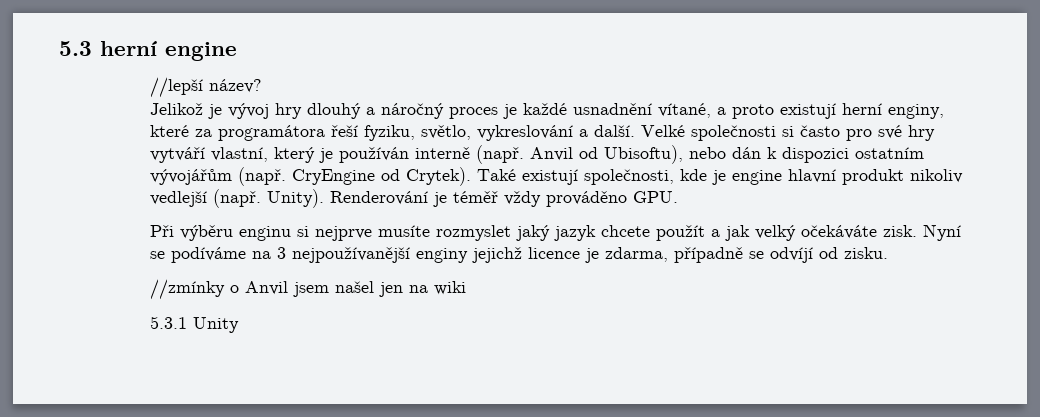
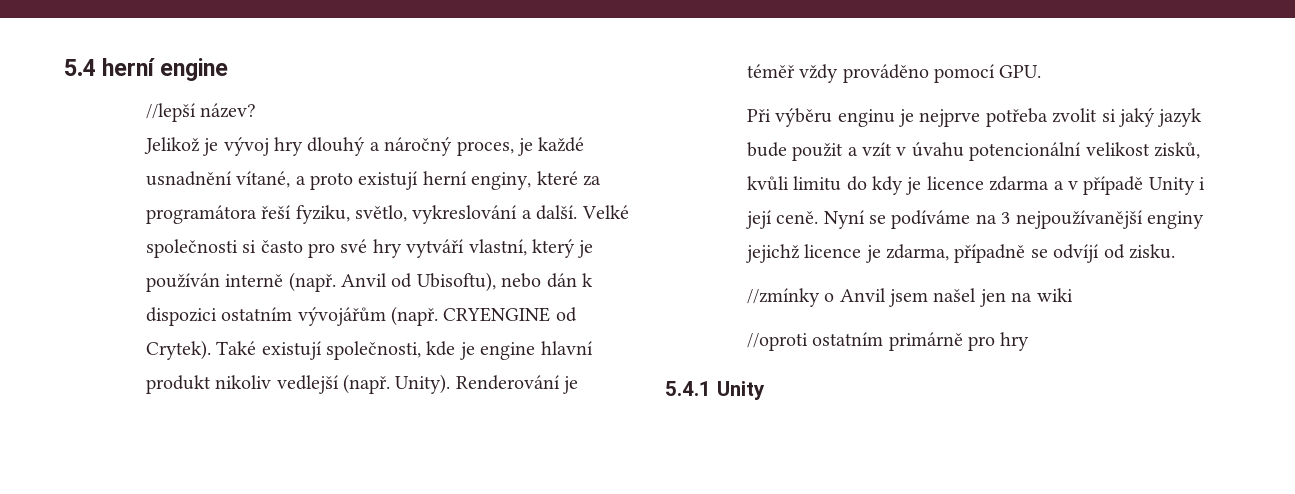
[59,41,92,56] 5.3 -> [64,59,96,76] 5.4
[448,107,498,119] proces -> [456,141,514,156] proces,
[291,169,375,185] CryEngine -> [443,307,551,322] CRYENGINE
(627, 199) none -> [933,64,995,83] pomocí
[296,225,917,241] si nejprve musíte rozmyslet jaký jazyk chcete použít a jak velký očekáváte zisk. -> [898,108,1203,127] [746,142,1200,161] [746,176,1206,195] [745,210,819,229] je nejprve potřeba zvolit si jaký jazyk bude použit a vzít v úvahu potencionální velikost zisků, kvůli limitu do kdy je licence zdarma a v případě Unity i její ceně.
[149,316,187,329] 5.3.1 -> [746,332,1030,351] [665,381,711,396] //oproti ostatním primárně pro hry // 5.4.1

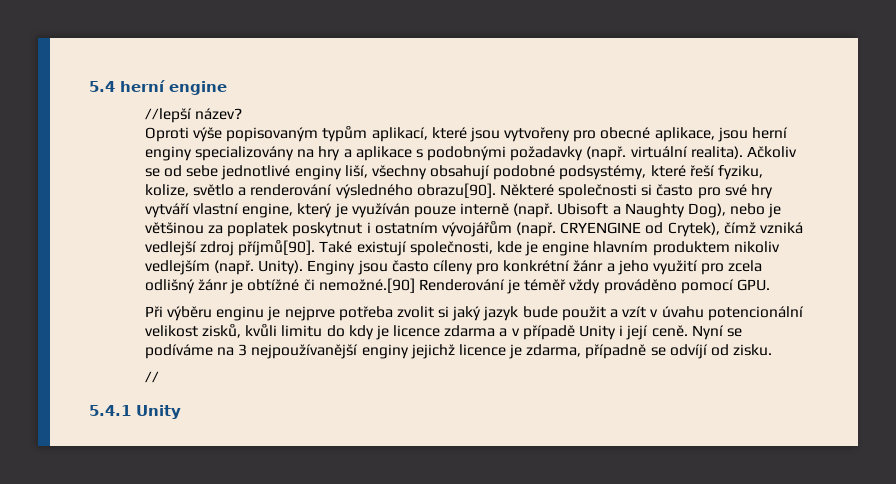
[143,137,585,156] [145,171,601,190] [145,205,629,224] Jelikož je vývoj hry dlouhý a náročný proces, je každé usnadnění vítané, a proto existují herní enginy, které za programátora řeší fyziku, světlo, vykreslování a další. Velké -> [144,126,789,142] [144,146,798,161] [144,165,764,180] [144,183,554,199] Oproti výše popisovaným typům aplikací, které jsou vytvořeny pro obecné aplikace, jsou herní enginy specializovány na hry a aplikace s podobnými požadavky (např. virtuální realita). Ačkoliv se od sebe jednotlivé enginy liší, všechny obsahují podobné podsystémy, které řeší fyziku, kolize, světlo a renderování výsledného obrazu[90]. Některé
[468,239,594,258] [145,272,593,292] [145,307,217,326] vlastní, který je používán interně (např. Anvil od Ubisoftu), nebo dán k dispozici -> [192,203,782,218] [144,222,371,237] vlastní engine, který je využíván pouze interně (např. Ubisoft a Naughty Dog), nebo je většinou za poplatek poskytnut i
[145,340,211,360] Crytek). -> [667,222,804,237] [144,240,316,256] Crytek), čímž vzniká vedlejší zdroj příjmů[90].
[540,341,593,355] [145,374,451,394] hlavní produkt nikoliv vedlejší (např. Unity). -> [593,241,780,256] [144,260,763,275] [144,278,415,294] hlavním produktem nikoliv vedlejším (např. Unity). Enginy jsou často cíleny pro konkrétní žánr a jeho využití pro zcela odlišný žánr je obtížné či nemožné.[90]
[746,288,1073,307] [746,332,1030,351] //zmínky o Anvil jsem našel jen na wiki // //oproti ostatním primárně pro hry -> [144,371,159,383] //

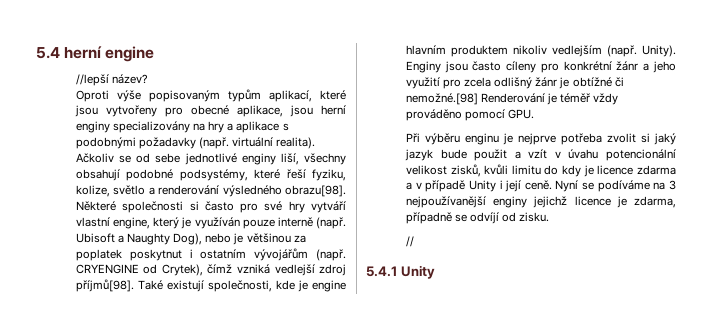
[416,183,496,198] obrazu[90]. -> [284,185,346,197] obrazu[98].
[238,240,316,256] příjmů[90]. -> [75,279,134,292] příjmů[98].
[318,278,415,293] nemožné.[90] -> [405,93,478,105] nemožné.[98]

